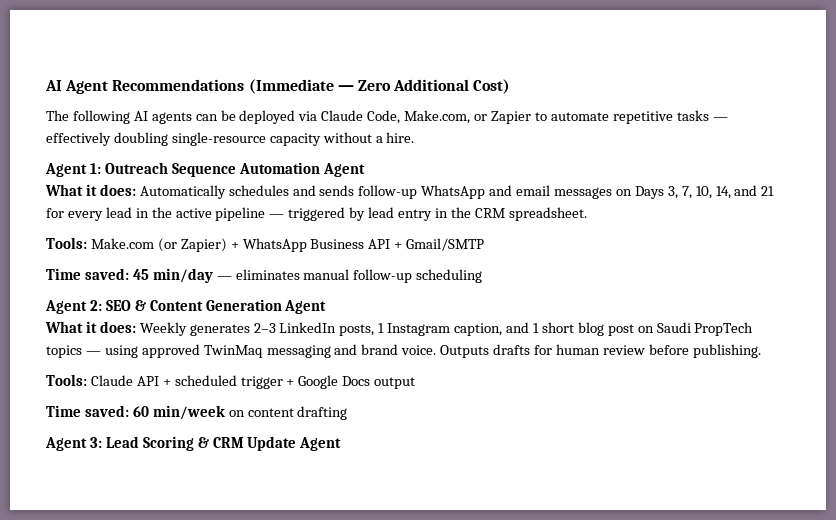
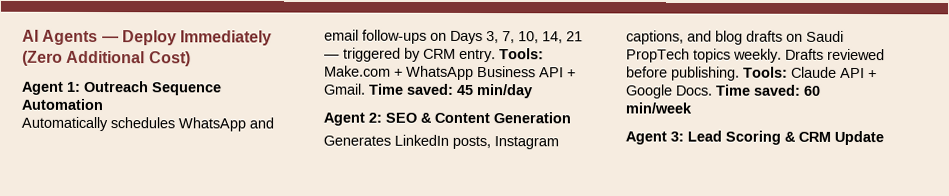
[45,79,511,94] [46,110,728,124] [46,132,415,146] AI Agent Recommendations (Immediate — Zero Additional Cost) // The following AI agents can be deployed via Claude Code, Make.com, or Zapier to automate repetitive tasks — effectively doubling single-resource capacity without a hire. -> [22,29,273,46] [22,50,191,67] AI Agents — Deploy Immediately (Zero Additional Cost)
[322,163,365,177] [45,184,418,199] Agent // What it does: Automatically schedules and sends follow-up -> [21,116,175,132] // Automatically schedules
[554,187,613,199] messages -> [362,29,427,44] follow-ups
[734,185,775,196] [46,207,587,221] [46,237,227,252] and 21 for every lead in the active pipeline — triggered by lead entry in the CRM spreadsheet. // Tools: Make.com (or Zapier) -> [566,31,583,42] [324,47,544,63] [324,65,391,77] 21 — triggered by CRM entry. Tools: Make.com
[406,238,485,251] Gmail/SMTP // -> [324,83,366,95] Gmail.
[216,269,483,283] — eliminates manual follow-up scheduling -> (533, 91) none
[284,300,327,314] [45,321,754,336] [46,344,645,358] Agent // What it does: Weekly generates 2–3 LinkedIn posts, 1 Instagram caption, and 1 short blog post on Saudi PropTech topics — using approved TwinMaq messaging and brand voice. Outputs drafts for human review -> [323,134,559,150] [626,30,844,45] [626,48,885,63] // Generates LinkedIn posts, Instagram captions, and blog drafts on Saudi PropTech topics weekly. Drafts reviewed
(761, 351) // -> (740, 73) none
[174,375,416,389] scheduled trigger + Google Docs output // -> [625,84,713,99] Google Docs.
[228,406,348,420] on content drafting -> (692, 108) none
[299,437,342,451] Agent -> (884, 138) none

